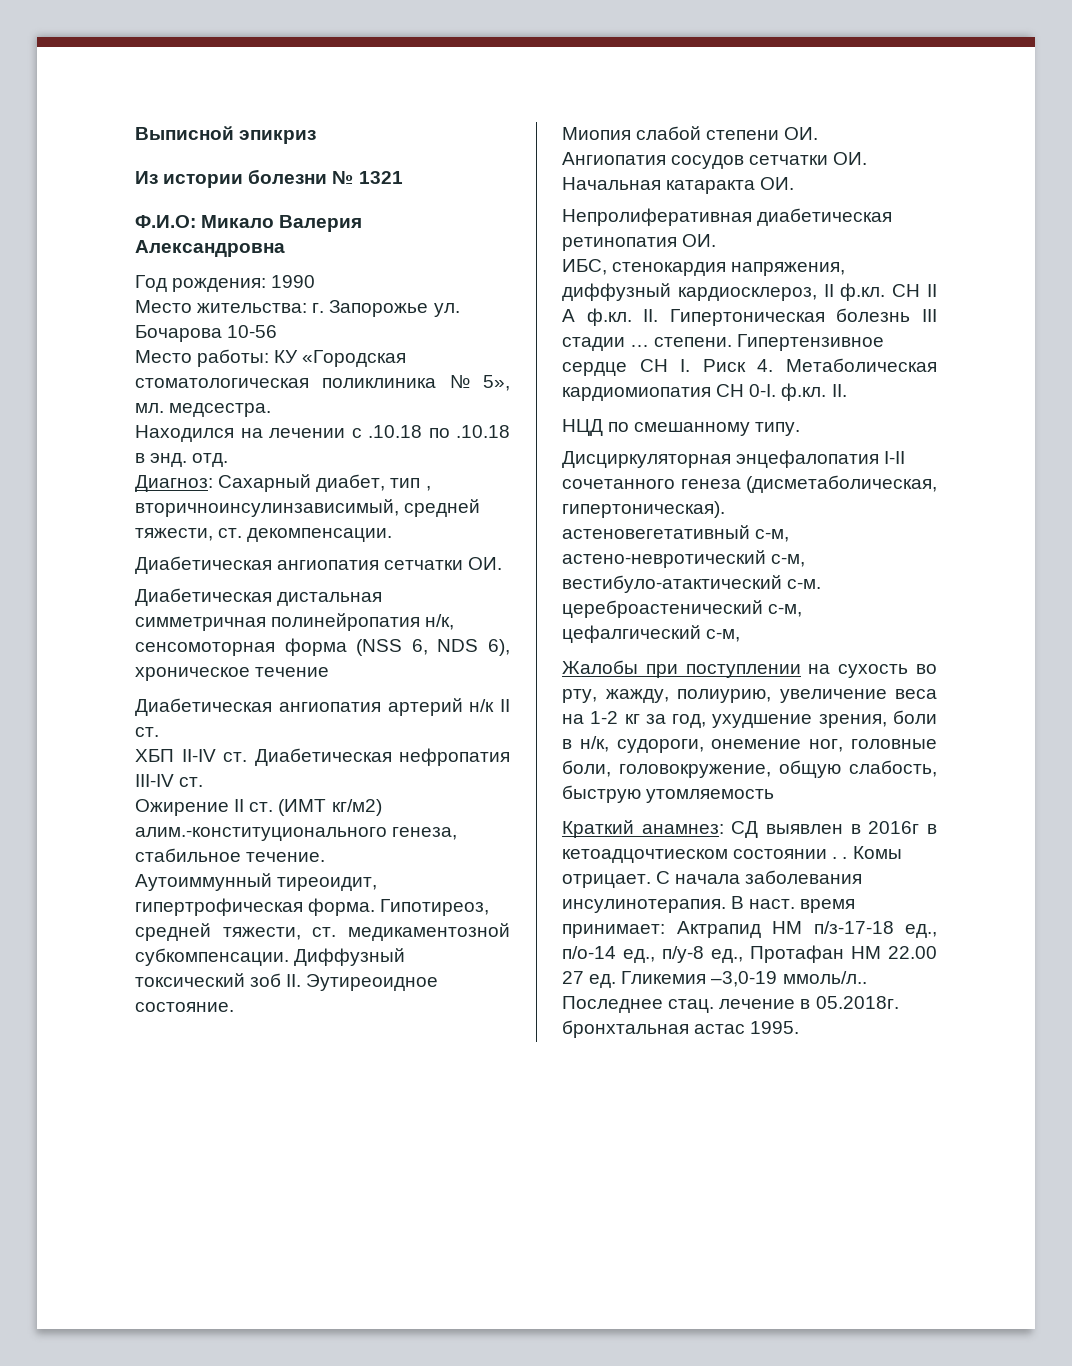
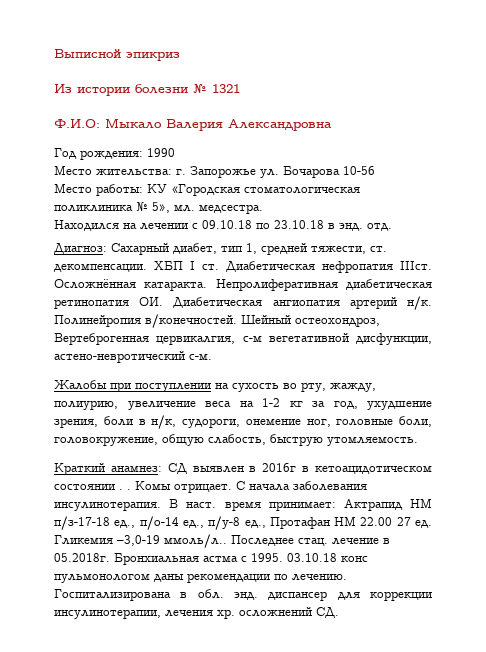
[201,215,275,228] Микало -> [105,118,162,129] Мыкало
[368,425,510,438] .10.18 по .10.18 -> [202,220,324,229] 09.10.18 по 23.10.18
[425,486,431,491] [135,499,399,517] , вторичноинсулинзависимый, -> [246,243,257,254] 1,
[135,556,503,574] [135,588,383,606] [135,613,455,631] [135,638,511,656] [135,667,330,681] [135,698,510,716] [135,727,159,737] [135,748,510,766] [135,774,204,787] [135,799,382,816] [135,827,458,841] [135,848,326,862] [135,873,378,891] [135,898,490,916] [135,923,511,941] [135,948,406,966] [135,973,439,991] [135,1002,234,1012] [562,126,819,140] [562,152,868,169] [562,177,795,194] [562,208,893,226] [562,234,717,251] [562,259,846,276] [562,283,937,301] [562,308,937,326] [562,334,885,351] [562,358,937,376] [562,383,847,401] [562,419,801,436] [562,450,906,468] [562,475,937,493] [562,501,725,518] [562,525,790,542] [562,550,806,568] [562,575,822,593] [562,600,803,618] [562,625,741,643] // Диабетическая ангиопатия сетчатки ОИ. // Диабетическая дистальная симметричная полинейропатия н/к, сенсомоторная форма (NSS 6, NDS 6), хроническое течение // Диабетическая ангиопатия артерий н/к II ст. // ХБП II-IV ст. Диабетическая нефропатия III-IV ст. // Ожирение II ст. (ИМТ кг/м2) алим.-конституционального генеза, стабильное течение. // Аутоиммунный тиреоидит, гипертрофическая форма. Гипотиреоз, средней тяжести, ст. медикаментозной субкомпенсации. Диффузный токсический зоб II. Эутиреоидное состояние. // Миопия слабой степени ОИ. // Ангиопатия сосудов сетчатки ОИ. Начальная катаракта ОИ. // Непролиферативная диабетическая ретинопатия ОИ. // ИБС, стенокардия напряжения, диффузный кардиосклероз, II ф.кл. СН II А ф.кл. II. Гипертоническая болезнь III стадии … степени. Гипертензивное сердце СН I. Риск 4. Метаболическая кардиомиопатия СН 0-I. ф.кл. II. // НЦД по смешанному типу. // Дисциркуляторная энцефалопатия I-II сочетанного генеза (дисметаболическая, гипертоническая). // астеновегетативный с-м, астено-невротический с-м, вестибуло-атактический с-м. цереброастенический с-м, цефалгический с-м, -> [154,261,432,273] [54,279,432,291] [54,296,432,310] [54,314,380,328] [54,333,432,345] [54,351,212,363] ХБП I ст. Диабетическая нефропатия IIIст. Осложнённая катаракта. Непролиферативная диабетическая ретинопатия ОИ. Диабетическая ангиопатия артерий н/к. Полинейропия в/конечностей. Шейный остеохондроз, Вертеброгенная цервикалгия, с-м вегетативной дисфункции, астено-невротический с-м.
[646,789,775,803] утомляемость -> [327,436,418,446] утомляемость.
[562,849,728,863] кетоадцочтиеском -> [315,465,432,474] кетоацидотическом
[562,1020,800,1038] бронхтальная астас 1995. -> [114,553,368,565] [54,573,347,583] [54,589,432,601] [54,607,339,619] Бронхиальная астма с 1995. 03.10.18 конс пульмонологом даны рекомендации по лечению. Госпитализирована в обл. энд. диспансер для коррекции инсулинотерапии, лечения хр. осложнений СД.

